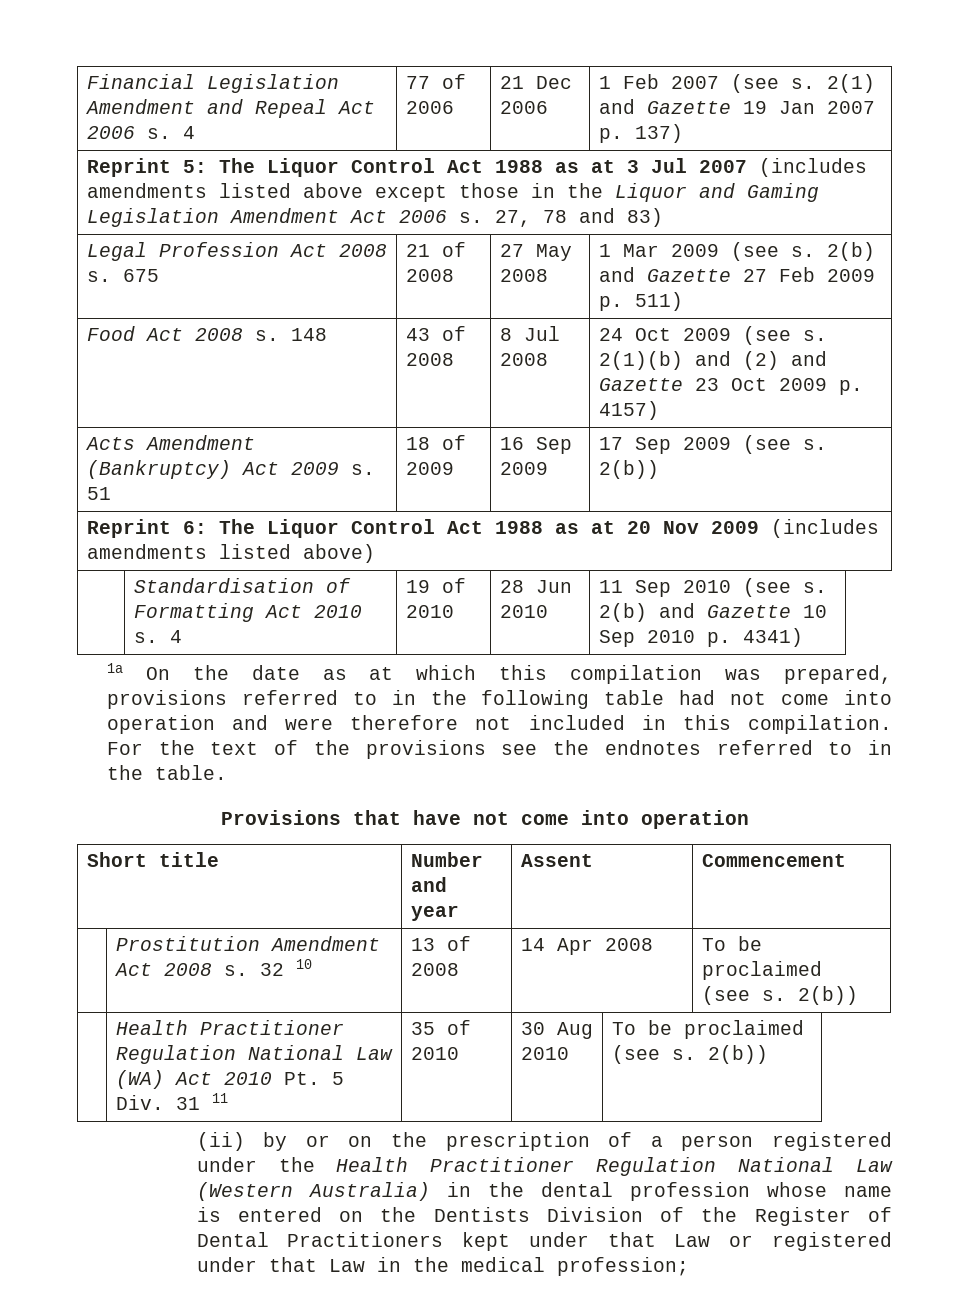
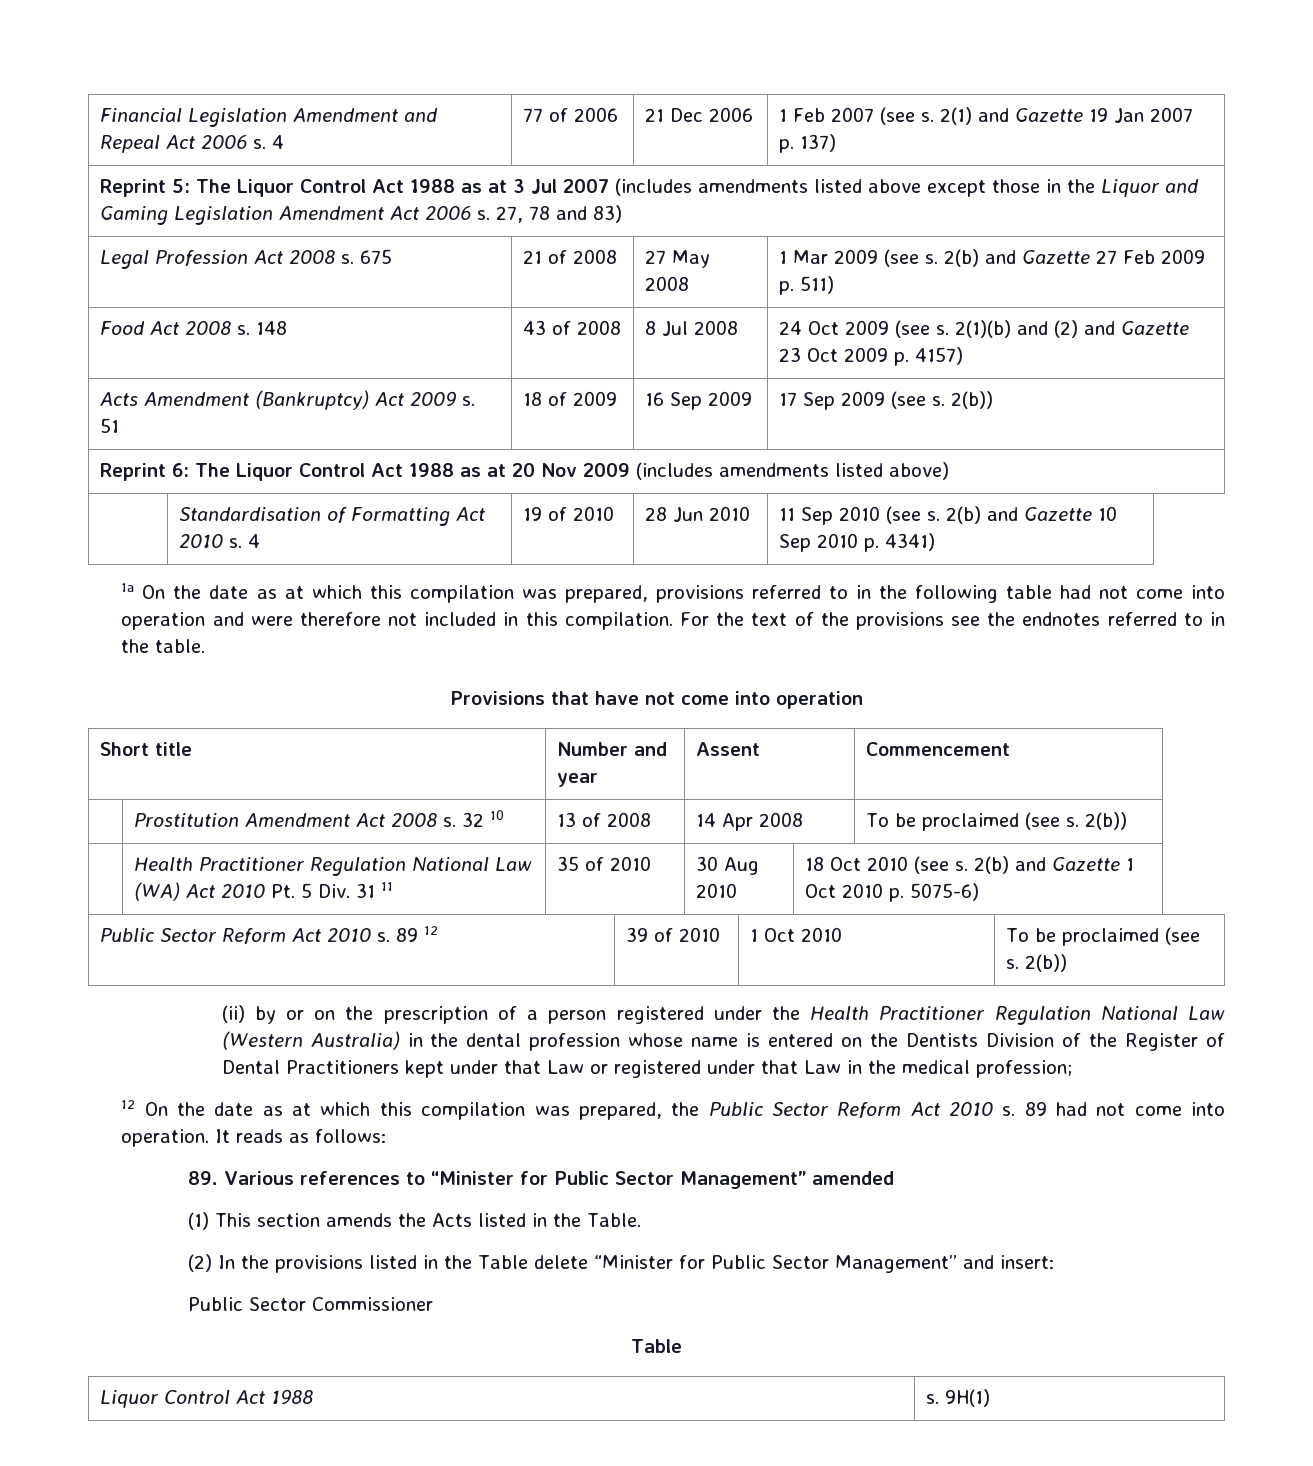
(569, 1053) none -> [805,856,1135,874] [805,883,980,902] [100,926,439,944] [626,927,721,942] [750,927,843,942] | 18 Oct 2010 (see s. 2(b) and Gazette 1 Oct 2010 p. 5075-6) // Public Sector Reform Act 2010 s. 89 12 | 39 of 2010 | 1 Oct 2010
(689, 1266) none -> [121,1100,1225,1120] [121,1129,387,1147] [188,1171,895,1189] [188,1212,642,1230] [188,1254,1055,1273] [188,1297,434,1311] [631,1339,683,1353] [100,1389,314,1408] [926,1389,991,1407] // 12 On the date as at which this compilation was prepared, the Public Sector Reform Act 2010 s. 89 had not come into operation. It reads as follows: // 89. Various references to “Minister for Public Sector Management” amended // (1) This section amends the Acts listed in the Table. // (2) In the provisions listed in the Table delete “Minister for Public Sector Management” and insert: // Public Sector Commissioner // Table // Liquor Control Act 1988 | s. 9H(1)

